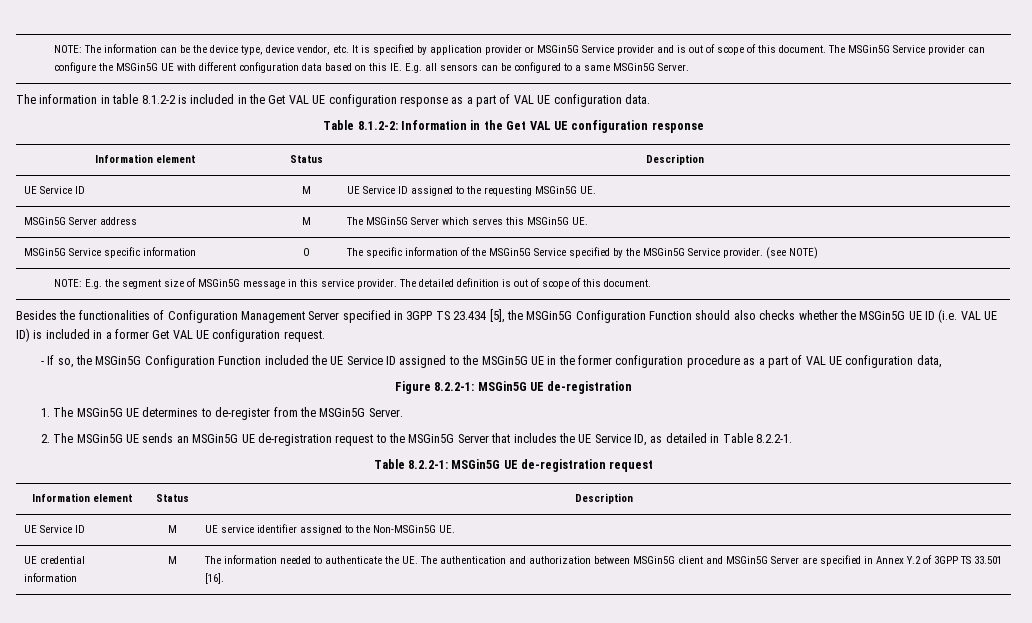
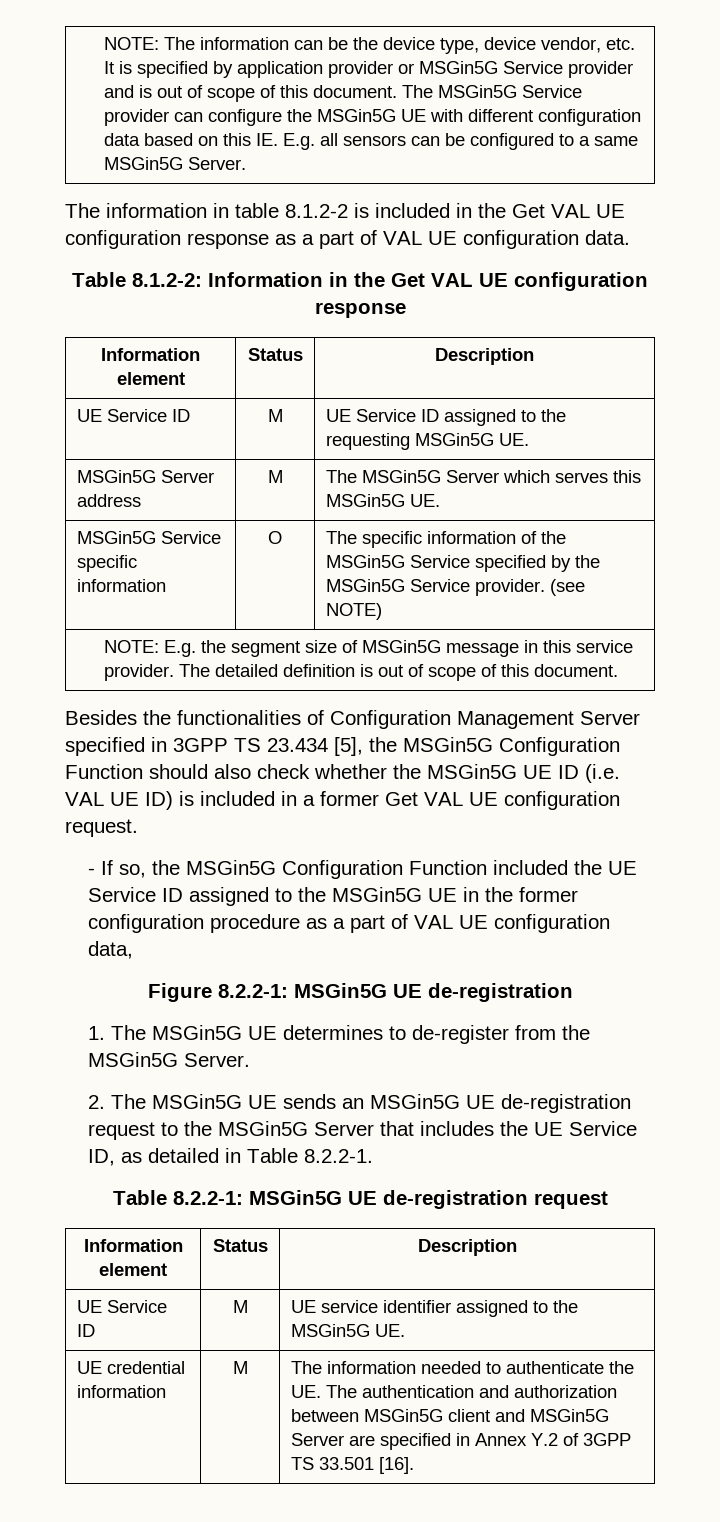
[759,310,796,320] checks -> [257,764,310,779] check
[373,525,437,533] Non-MSGin5G -> [290,1324,370,1337] MSGin5G

